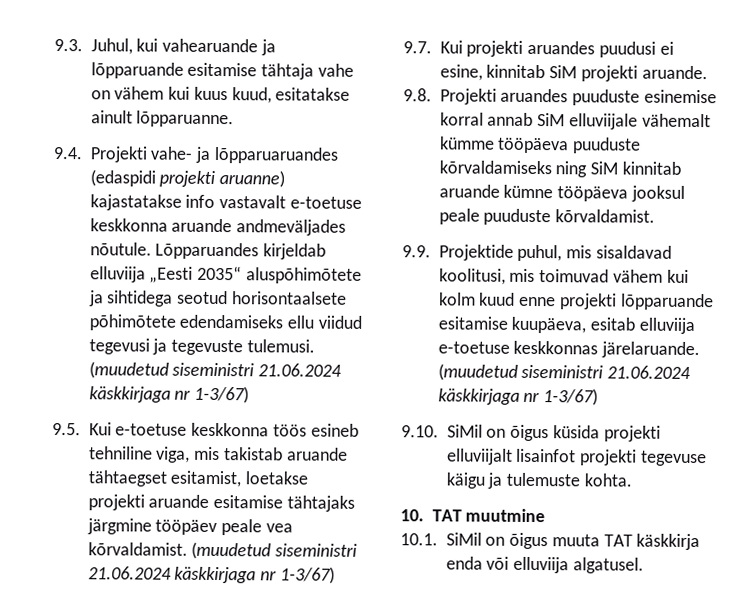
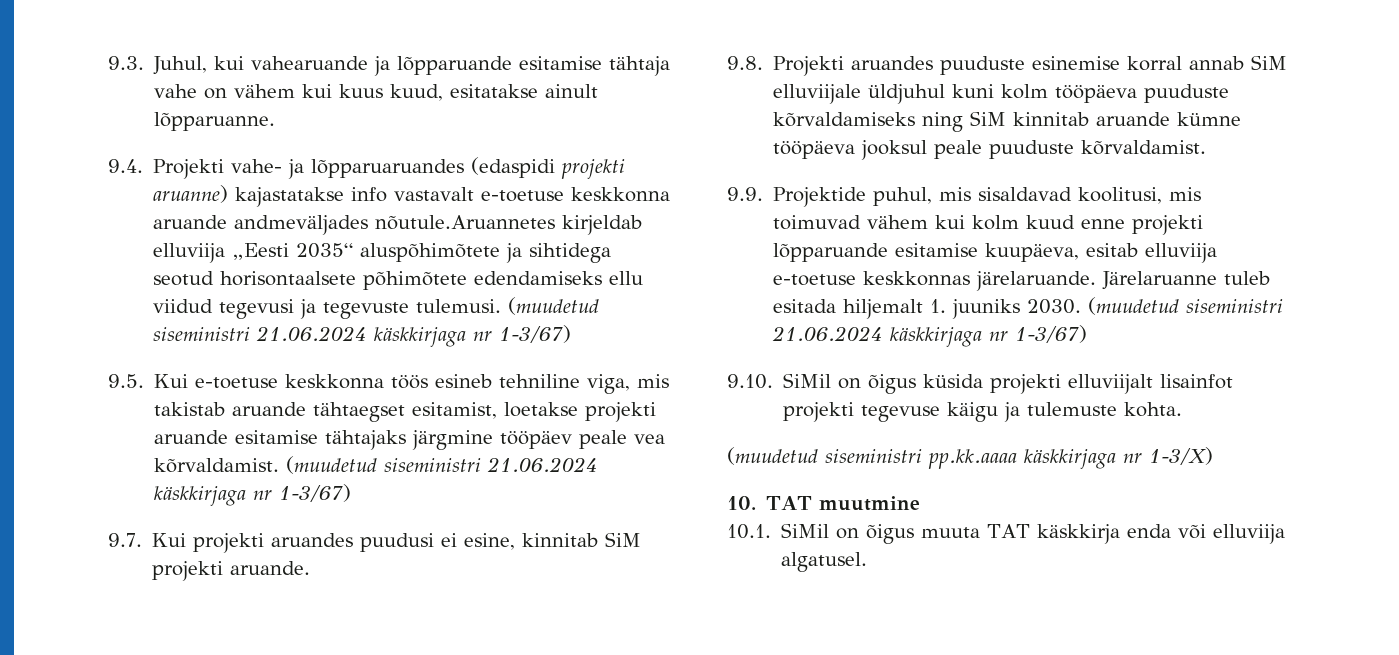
[89,242,260,260] nõutule. Lõpparuandes -> [375,215,556,230] nõutule.Aruannetes
[641,113,711,128] [438,136,495,150] vähemalt kümme -> [868,84,1049,104] üldjuhul kuni kolm
(701, 350) none -> [1102,271,1271,290] [773,299,1082,319] Järelaruanne tuleb esitada hiljemalt 1. juuniks 2030.
(632, 480) none -> [727,447,1213,469] // (muudetud siseministri pp.kk.aaaa käskkirjaga nr 1-3/X)

